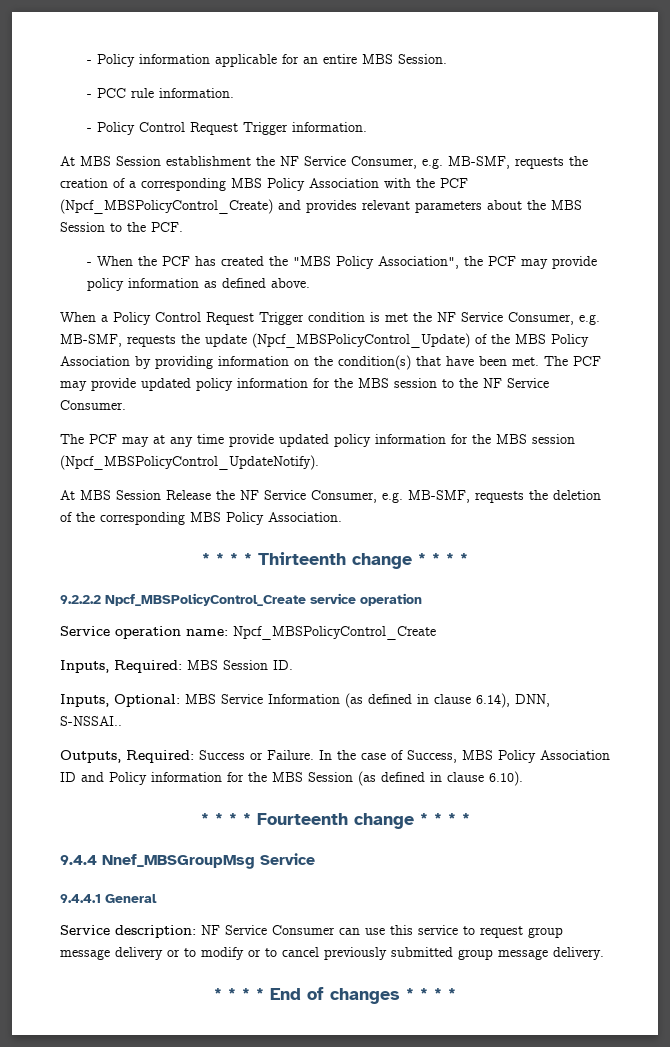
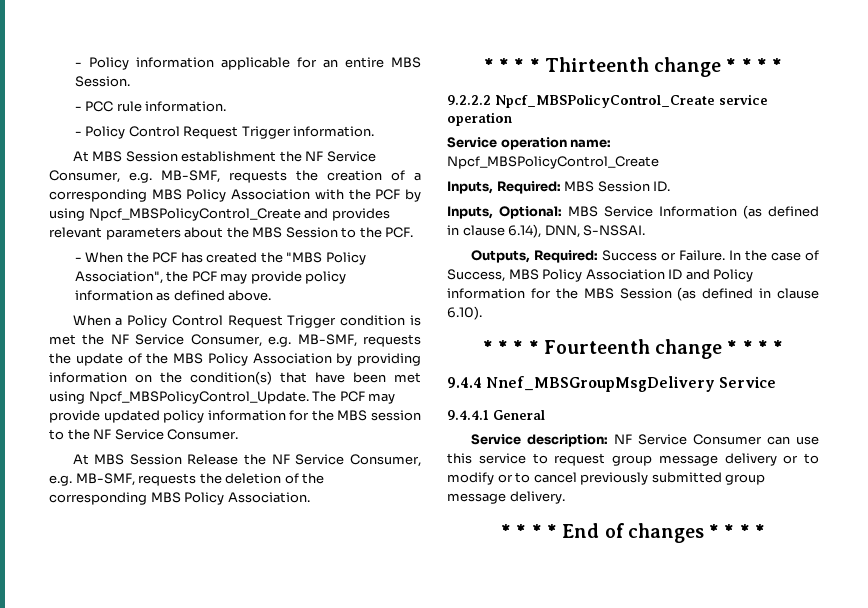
[60,199,273,214] (Npcf_MBSPolicyControl_Create) -> [405,189,422,202] [49,208,301,221] by using Npcf_MBSPolicyControl_Create
[252,333,470,348] (Npcf_MBSPolicyControl_Update) -> (123, 359) none
[512,357,539,366] met. -> [394,372,421,383] [49,391,309,404] met using Npcf_MBSPolicyControl_Update.
[60,434,575,447] [60,455,319,470] // The PCF may at any time provide updated policy information for the MBS session (Npcf_MBSPolicyControl_UpdateNotify). -> (239, 434) none
[60,716,122,726] S-NSSAI.. -> [583,225,646,236] S-NSSAI.
[102,854,255,869] Nnef_MBSGroupMsg -> [486,376,716,392] Nnef_MBSGroupMsgDelivery

